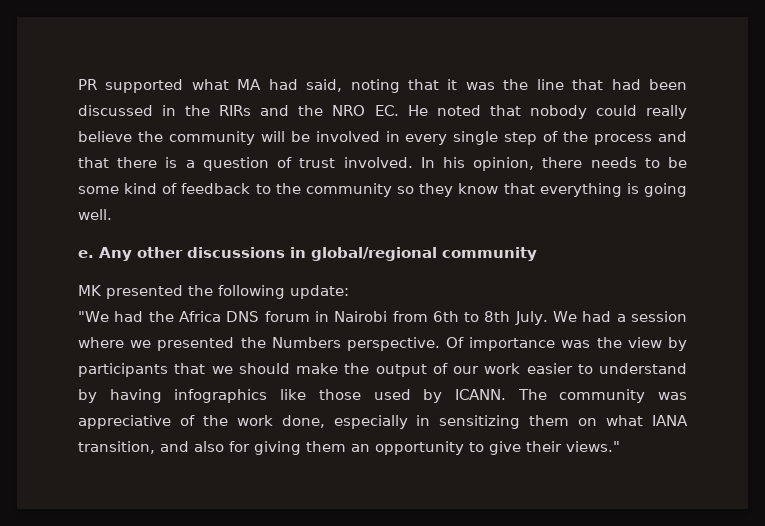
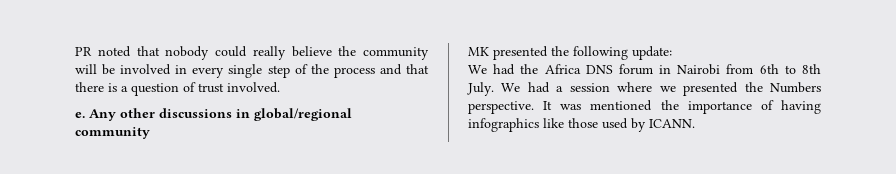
[105,79,688,93] [78,105,428,116] supported what MA had said, noting that it was the line that had been discussed in the RIRs and the NRO EC. He -> (92, 51) none
[420,157,687,171] [78,183,687,197] [78,209,112,220] In his opinion, there needs to be some kind of feedback to the community so they know that everything is going well. -> (280, 87) none
[78,311,109,322] "We -> [468,65,487,74] We
[446,337,687,351] [78,363,687,377] [78,389,97,403] Of importance was the view by participants that we should make the output of our work easier to understand by -> [543,100,774,114] It was mentioned the importance of
[517,389,687,403] [78,415,688,429] [78,441,620,455] The community was appreciative of the work done, especially in sensitizing them on what IANA transition, and also for giving them an opportunity to give their views." -> (695, 123) none

